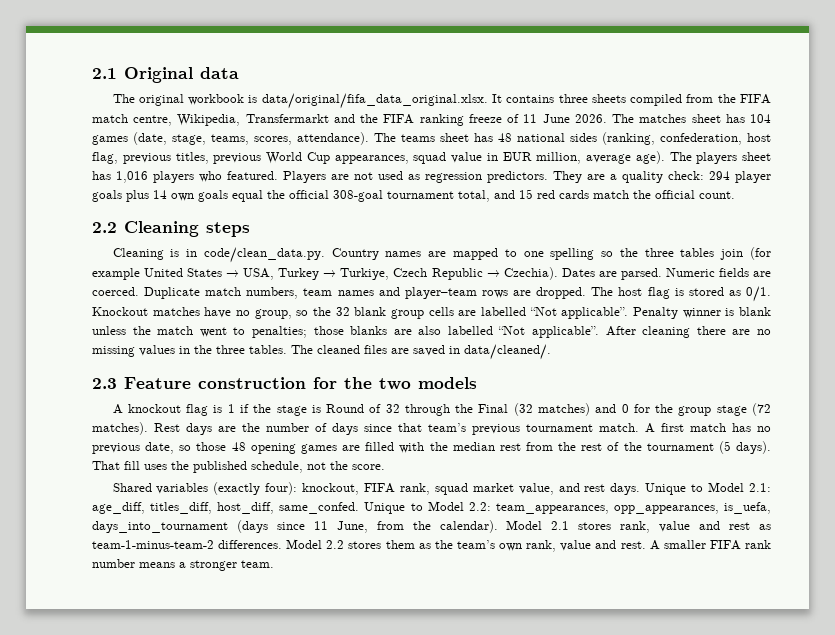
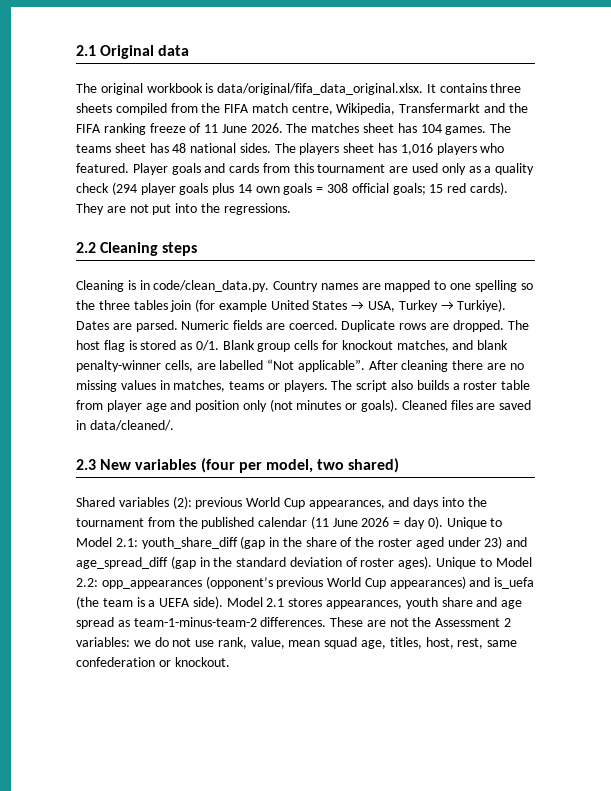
[92,132,369,145] games (date, stage, teams, scores, attendance). -> [445,126,487,135] games.
[570,132,771,145] [92,151,665,164] sides (ranking, confederation, host flag, previous titles, previous World Cup appearances, squad value in EUR million, average age). -> [239,143,271,153] sides.
[283,171,730,183] Players are not used as regression predictors. They are a quality check: 294 -> [132,163,535,175] [76,182,137,195] Player goals and cards from this tournament are used only as a quality check (294
[232,189,735,202] equal the official 308-goal tournament total, and 15 red cards match the official count. -> [316,182,508,195] [76,203,291,215] = 308 official goals; 15 red cards). They are not put into the regressions.
[340,267,558,280] Turkiye, Czech Republic → Czechia). -> [457,299,507,312] Turkiye).
[205,287,477,299] match numbers, team names and player–team -> (396, 326) none
[92,307,771,319] [92,326,442,338] Knockout matches have no group, so the 32 blank group cells are labelled “Not applicable”. Penalty winner is blank unless the match went to penalties; those blanks are also -> [222,340,509,352] [76,360,216,372] Blank group cells for knockout matches, and blank penalty-winner cells, are
[194,345,360,354] the three tables. The cleaned -> [173,380,531,392] [76,399,447,412] matches, teams or players. The script also builds a roster table from player age and position only (not minutes or goals). Cleaned
[124,377,477,390] [112,403,771,416] [92,422,771,435] [92,441,771,454] [92,461,385,473] [112,482,771,495] [92,501,772,514] [92,520,771,533] [92,539,772,552] [92,559,274,571] Feature construction for the two models // A knockout flag is 1 if the stage is Round of 32 through the Final (32 matches) and 0 for the group stage (72 matches). Rest days are the number of days since that team’s previous tournament match. A first match has no previous date, so those 48 opening games are filled with the median rest from the rest of the tournament (5 days). That fill uses the published schedule, not the score. // Shared variables (exactly four): knockout, FIFA rank, squad market value, and rest days. Unique to Model 2.1: age_diff, titles_diff, host_diff, same_confed. Unique to Model 2.2: team_appearances, opp_appearances, is_uefa, days_into_tournament (days since 11 June, from the calendar). Model 2.1 stores rank, value and rest as team-1-minus-team-2 differences. Model 2.2 stores them as the team’s own rank, value and rest. A smaller FIFA rank number means a stronger team. -> [100,458,400,473] [76,496,487,509] [76,516,503,529] [76,536,528,549] [76,556,532,569] [76,576,535,589] [76,596,523,609] [76,617,512,629] [76,637,518,649] [76,657,230,667] New variables (four per model, two shared) // Shared variables (2): previous World Cup appearances, and days into the tournament from the published calendar (11 June 2026 = day 0). Unique to Model 2.1: youth_share_diff (gap in the share of the roster aged under 23) and age_spread_diff (gap in the standard deviation of roster ages). Unique to Model 2.2: opp_appearances (opponent’s previous World Cup appearances) and is_uefa (the team is a UEFA side). Model 2.1 stores appearances, youth share and age spread as team-1-minus-team-2 differences. These are not the Assessment 2 variables: we do not use rank, value, mean squad age, titles, host, rest, same confederation or knockout.

